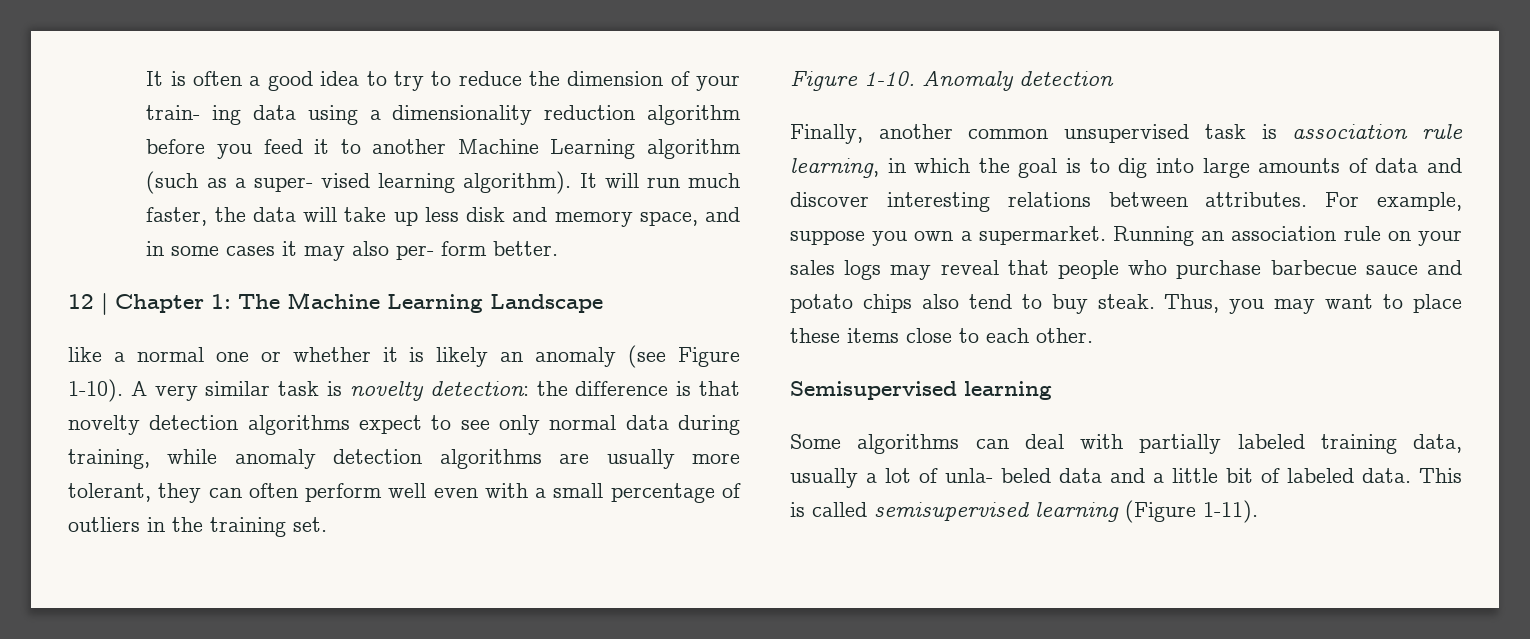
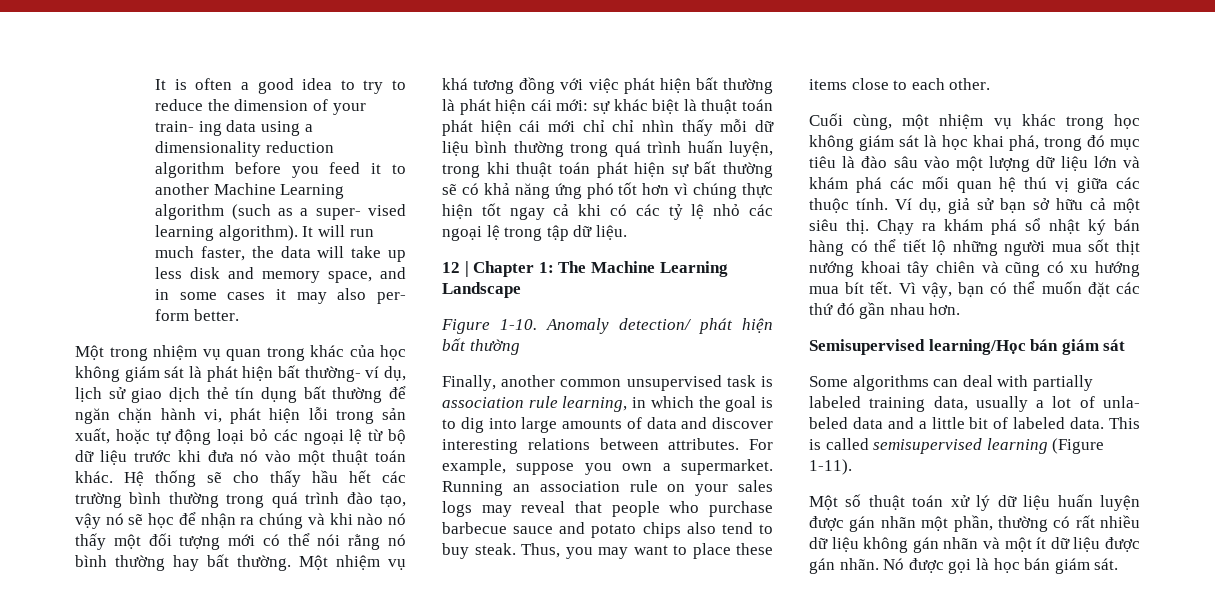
(559, 248) none -> [75,345,406,361] [75,365,406,382] [75,386,406,403] [75,407,406,424] [75,428,406,445] [75,450,406,465] [75,470,406,487] [75,492,406,508] [75,512,406,529] [75,533,406,550] [75,554,406,571] [442,77,773,94] [442,99,773,115] [442,119,774,136] [442,140,773,157] [442,161,773,178] [442,182,773,199] [442,203,774,220] [442,225,627,241] // Một trong nhiệm vụ quan trong khác của học không giám sát là phát hiện bất thường- ví dụ, lịch sử giao dịch thẻ tín dụng bất thường để ngăn chặn hành vi, phát hiện lỗi trong sản xuất, hoặc tự động loại bỏ các ngoại lệ từ bộ dữ liệu trước khi đưa nó vào một thuật toán khác. Hệ thống sẽ cho thấy hầu hết các trường bình thường trong quá trình đào tạo, vậy nó sẽ học để nhận ra chúng và khi nào nó thấy một đối tượng mới có thể nói rằng nó bình thường hay bất thường. Một nhiệm vụ khá tương đồng với việc phát hiện bất thường là phát hiện cái mới: sự khác biệt là thuật toán phát hiện cái mới chỉ chỉ nhìn thấy mỗi dữ liệu bình thường trong quá trình huấn luyện, trong khi thuật toán phát hiện sự bất thường sẽ có khả năng ứng phó tốt hơn vì chúng thực hiện tốt ngay cả khi có các tỷ lệ nhỏ các ngoại lệ trong tập dữ liệu.
[68,345,740,368] [68,379,740,402] [68,415,740,435] [68,449,741,469] [68,483,741,503] [68,517,327,537] [790,71,1114,91] like a normal one or whether it is likely an anomaly (see Figure 1-10). A very similar task is novelty detection: the difference is that novelty detection algorithms expect to see only normal data during training, while anomaly detection algorithms are usually more tolerant, they can often perform well even with a small percentage of outliers in the training set. // Figure 1-10. Anomaly detection -> [441,318,773,334] [442,338,520,355] Figure 1-10. Anomaly detection/ phát hiện bất thường
[790,381,1052,400] Semisupervised learning -> [809,113,1140,130] [809,135,1140,151] [809,156,1140,172] [809,176,1140,193] [809,198,1140,214] [809,218,1140,235] [809,239,1140,256] [809,261,1140,277] [809,281,1140,298] [809,302,961,319] [809,339,1126,355] Cuối cùng, một nhiệm vụ khác trong học không giám sát là học khai phá, trong đó mục tiêu là đào sâu vào một lượng dữ liệu lớn và khám phá các mối quan hệ thú vị giữa các thuộc tính. Ví dụ, giả sử bạn sở hữu cả một siêu thị. Chạy ra khám phá sổ nhật ký bán hàng có thể tiết lộ những người mua sốt thịt nướng khoai tây chiên và cũng có xu hướng mua bít tết. Vì vậy, bạn có thể muốn đặt các thứ đó gần nhau hơn. // Semisupervised learning/Học bán giám sát
(1258, 511) none -> [809,494,1140,511] [809,515,1140,532] [809,537,1140,553] [809,558,1119,574] // Một số thuật toán xử lý dữ liệu huấn luyện được gán nhãn một phần, thường có rất nhiều dữ liệu không gán nhãn và một ít dữ liệu được gán nhãn. Nó được gọi là học bán giám sát.

